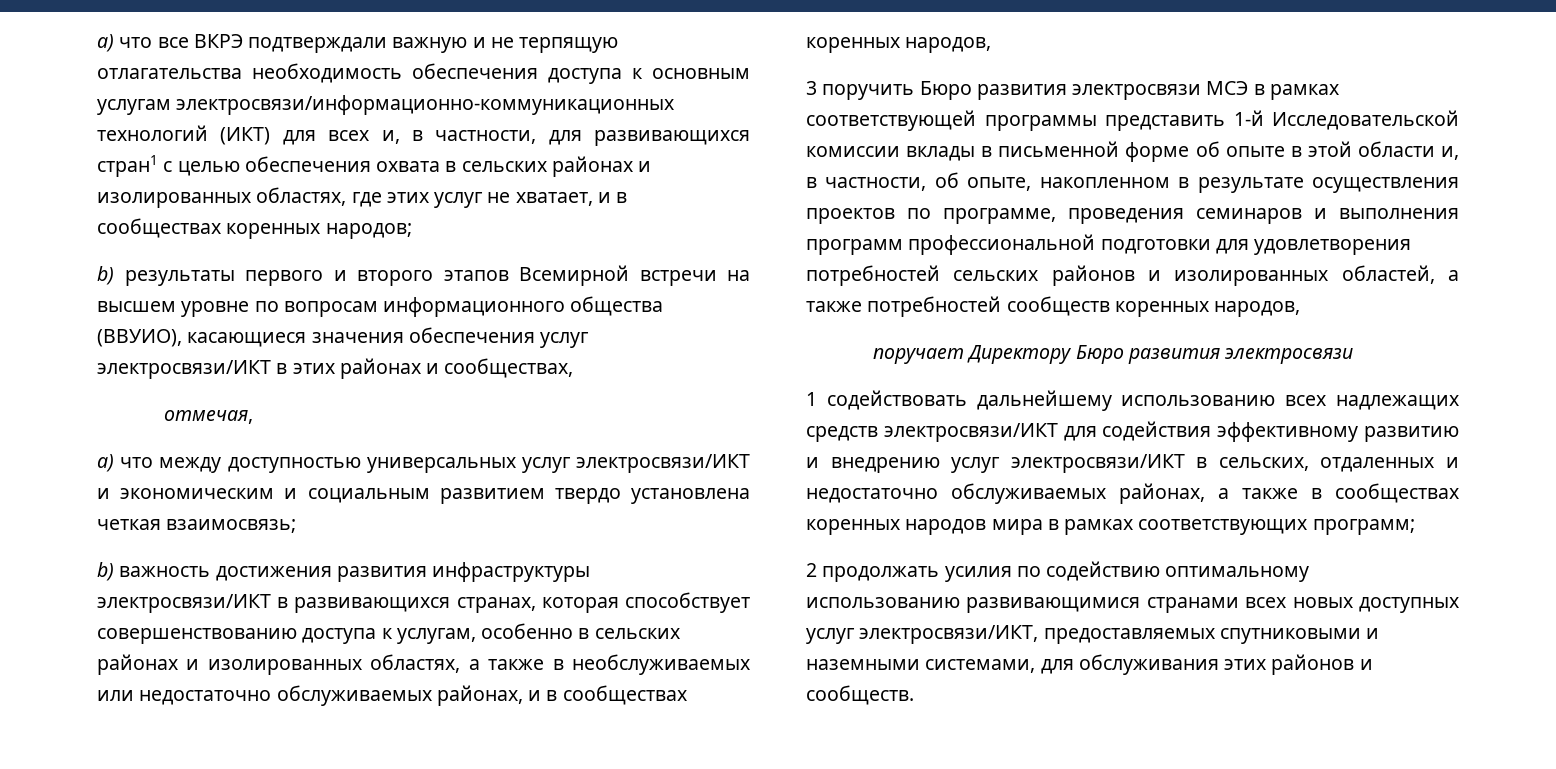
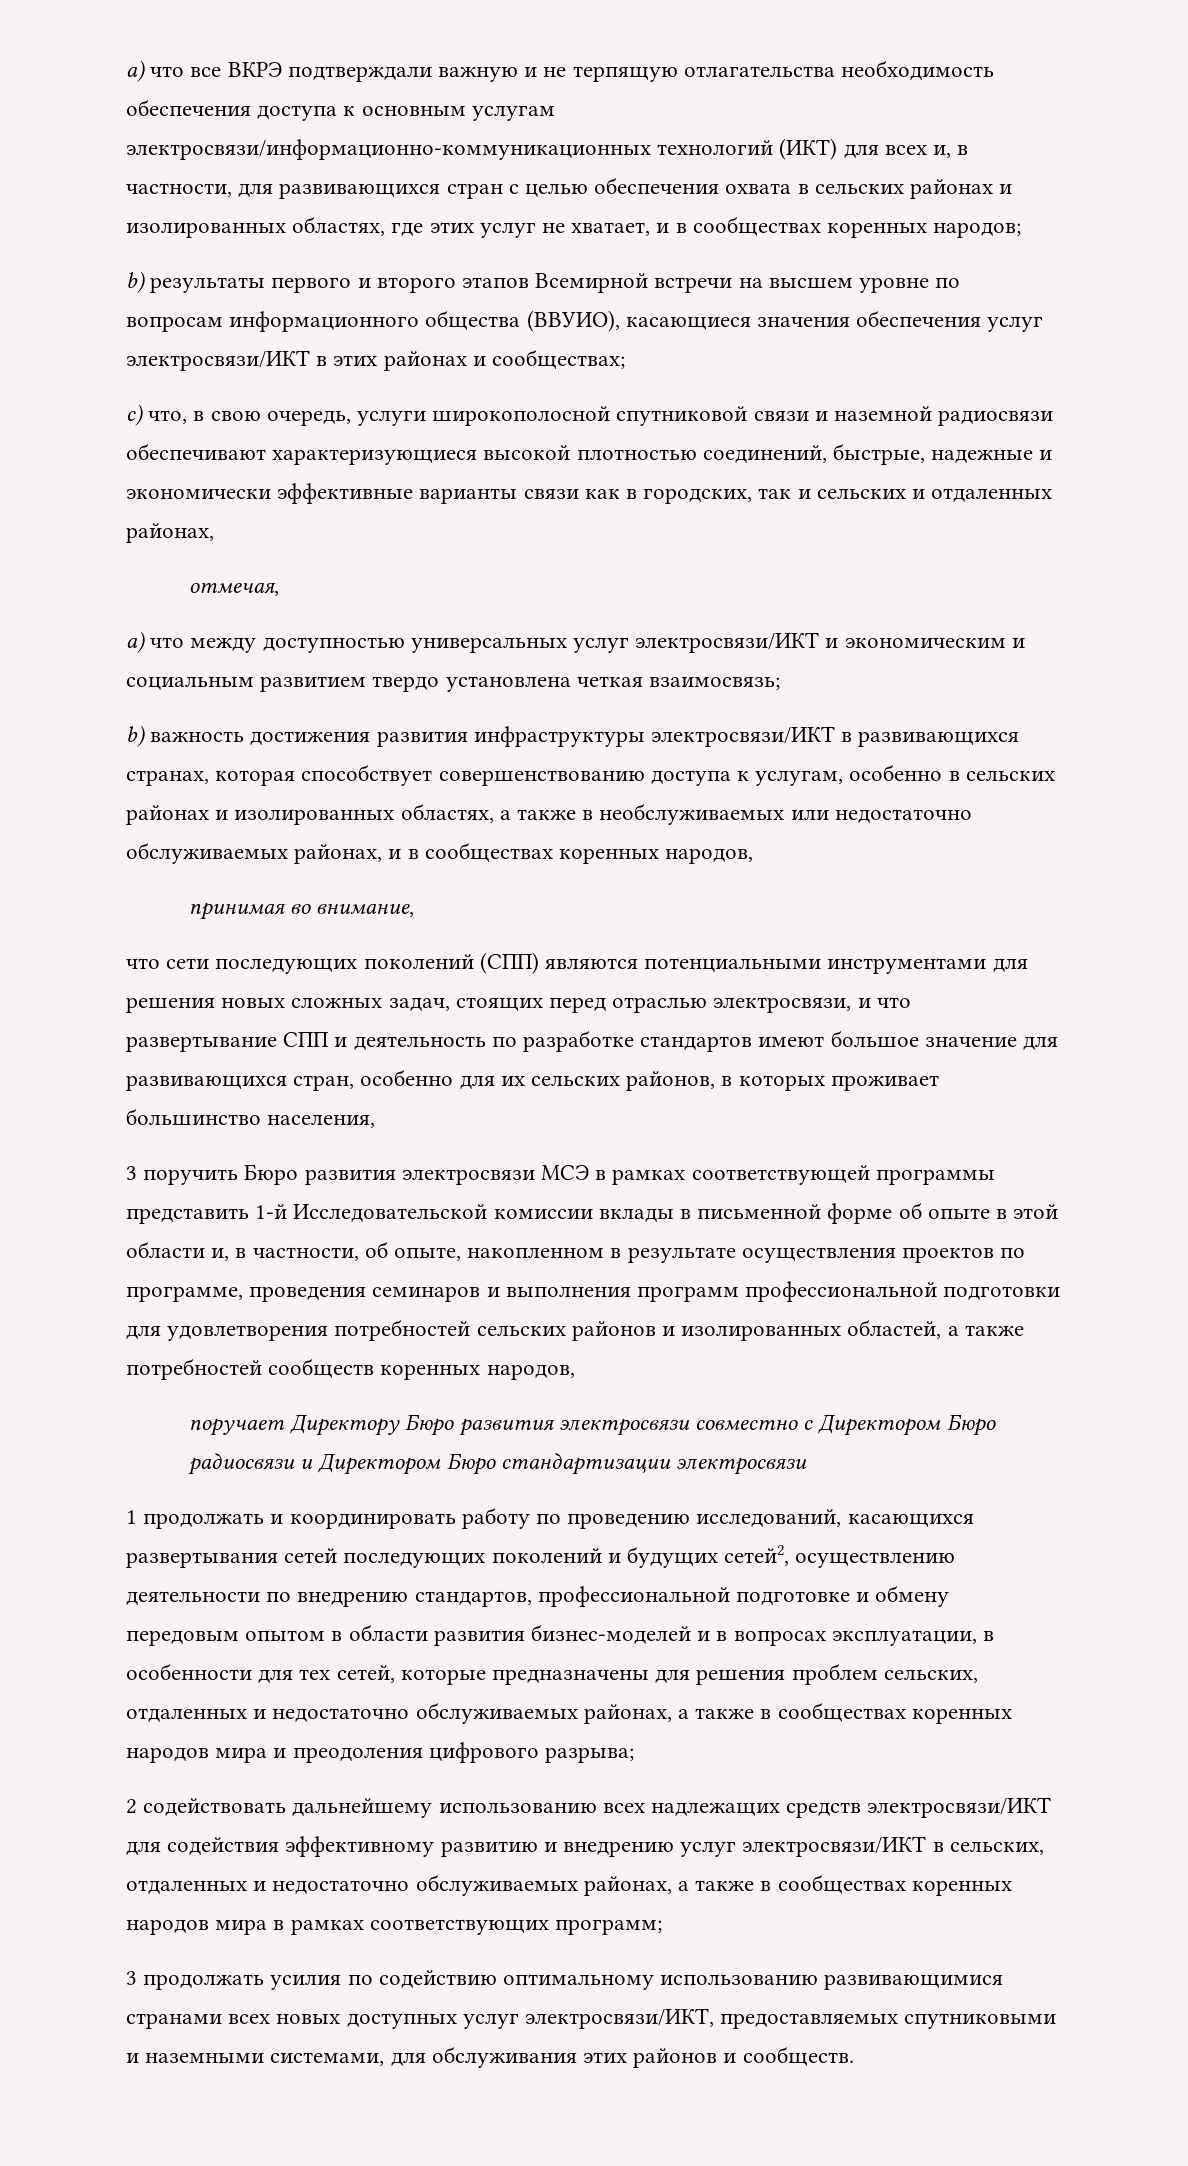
[97,155,158,177] стран1 -> [446,183,503,199] стран
[444,358,574,378] сообществах, -> [492,349,626,370] [126,404,1054,426] [126,443,1053,465] [126,483,1053,504] [126,523,214,543] сообществах; // с) что, в свою очередь, услуги широкополосной спутниковой связи и наземной радиосвязи обеспечивают характеризующиеся высокой плотностью соединений, быстрые, надежные и экономически эффективные варианты связи как в городских, так и сельских и отдаленных районах,
(992, 45) none -> [188,902,415,920] [126,952,1028,974] [126,997,911,1013] [126,1030,1059,1052] [126,1069,939,1091] [126,1108,376,1128] // принимая во внимание, // что сети последующих поколений (СПП) являются потенциальными инструментами для решения новых сложных задач, стоящих перед отраслью электросвязи, и что развертывание СПП и деятельность по разработке стандартов имеют большое значение для развивающихся стран, особенно для их сельских районов, в которых проживает большинство населения,
[806,392,817,406] // 1 -> [694,1414,996,1436] [187,1453,807,1475] [126,1507,974,1529] [126,1545,956,1568] [126,1585,950,1607] [126,1624,995,1646] [126,1663,978,1685] [126,1702,1012,1724] [126,1742,635,1763] [126,1799,137,1814] совместно с Директором Бюро радиосвязи и Директором Бюро стандартизации электросвязи // 1 продолжать и координировать работу по проведению исследований, касающихся развертывания сетей последующих поколений и будущих сетей2, осуществлению деятельности по внедрению стандартов, профессиональной подготовке и обмену передовым опытом в области развития бизнес-моделей и в вопросах эксплуатации, в особенности для тех сетей, которые предназначены для решения проблем сельских, отдаленных и недостаточно обслуживаемых районах, а также в сообществах коренных народов мира и преодоления цифрового разрыва; // 2
[806,563,817,577] 2 -> [126,1971,137,1985] 3

